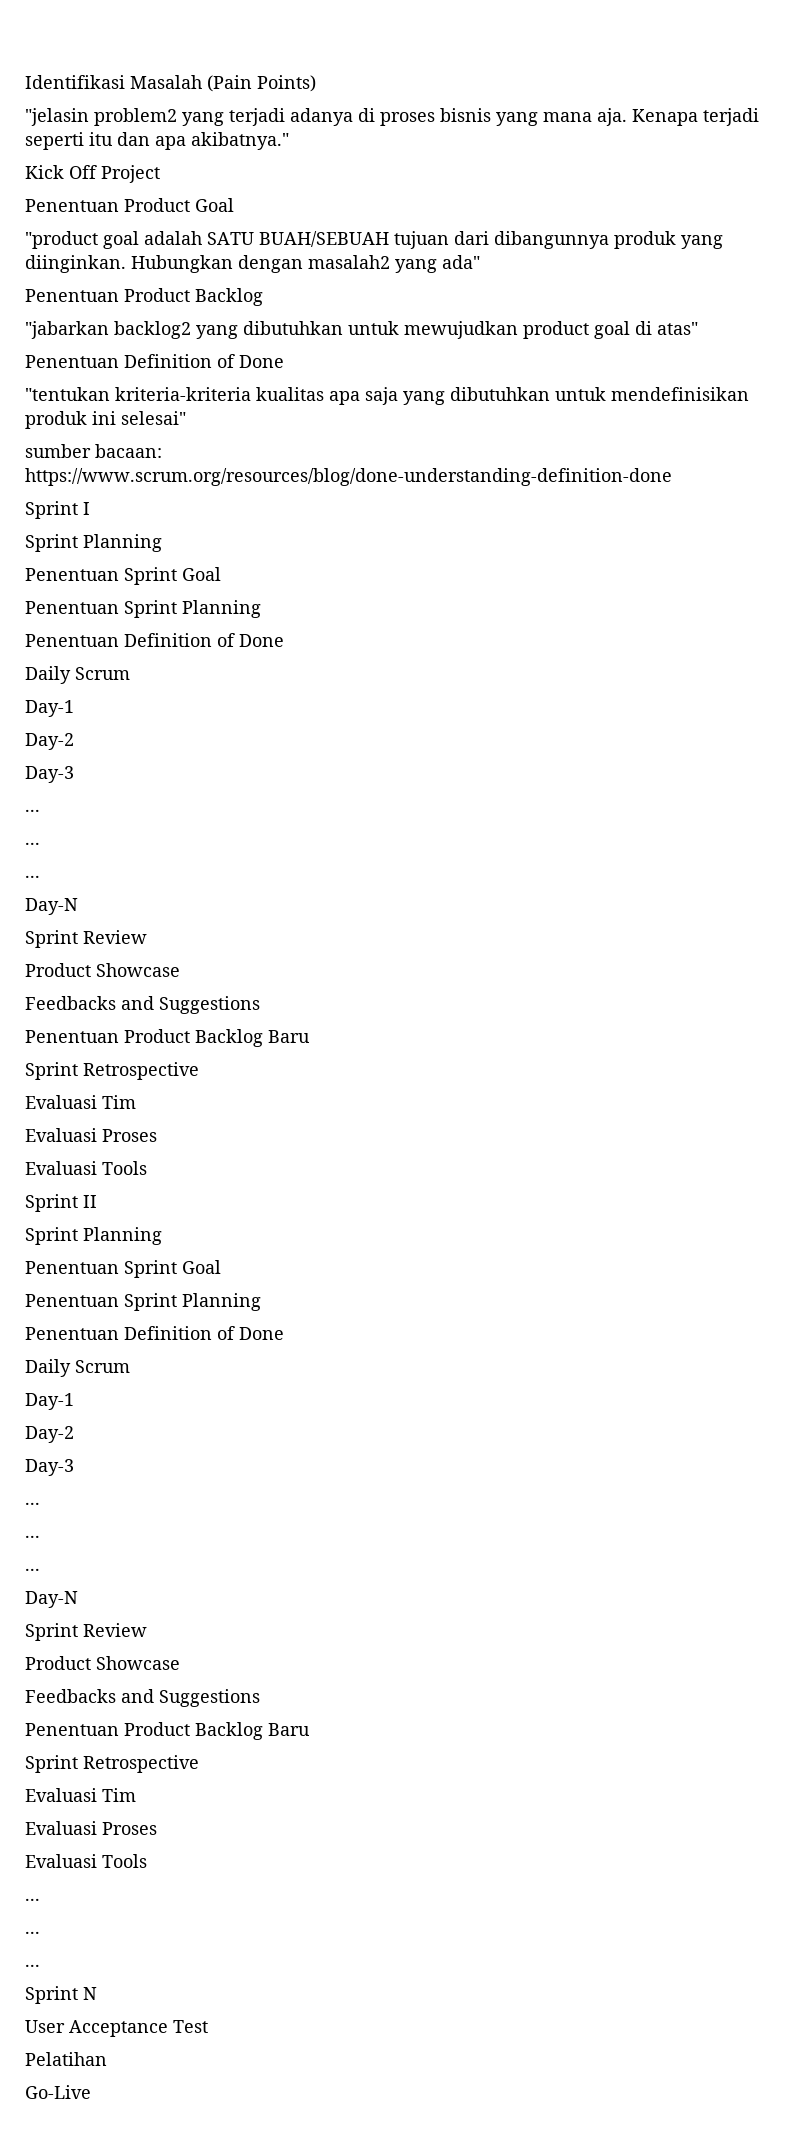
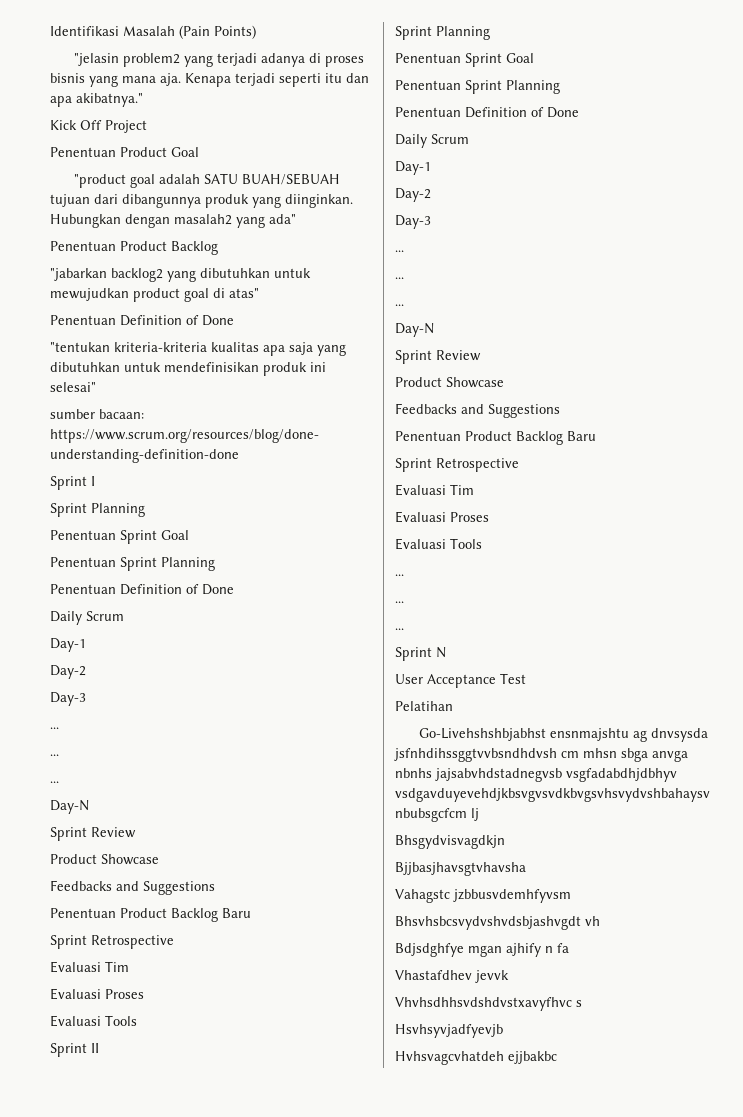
[25,2085,91,2099] Go-Live -> [419,728,709,742] [394,748,688,762] [395,768,677,782] [395,788,710,802] [395,808,479,822] [395,835,505,849] [395,862,526,876] [395,889,571,903] [395,916,600,930] [395,943,569,957] [395,970,509,983] [395,997,582,1011] [395,1024,503,1038] [395,1051,557,1065] Go-Livehshshbjabhst ensnmajshtu ag dnvsysda jsfnhdihssggtvvbsndhdvsh cm mhsn sbga anvga nbnhs jajsabvhdstadnegvsb vsgfadabdhjdbhyv vsdgavduyevehdjkbsvgvsvdkbvgsvhsvydvshbahaysv nbubsgcfcm lj // Bhsgydvisvagdkjn // Bjjbasjhavsgtvhavsha // Vahagstc jzbbusvdemhfyvsm // Bhsvhsbcsvydvshvdsbjashvgdt vh // Bdjsdghfye mgan ajhify n fa // Vhastafdhev jevvk // Vhvhsdhhsvdshdvstxavyfhvc s // Hsvhsyvjadfyevjb // Hvhsvagcvhatdeh ejjbakbc

